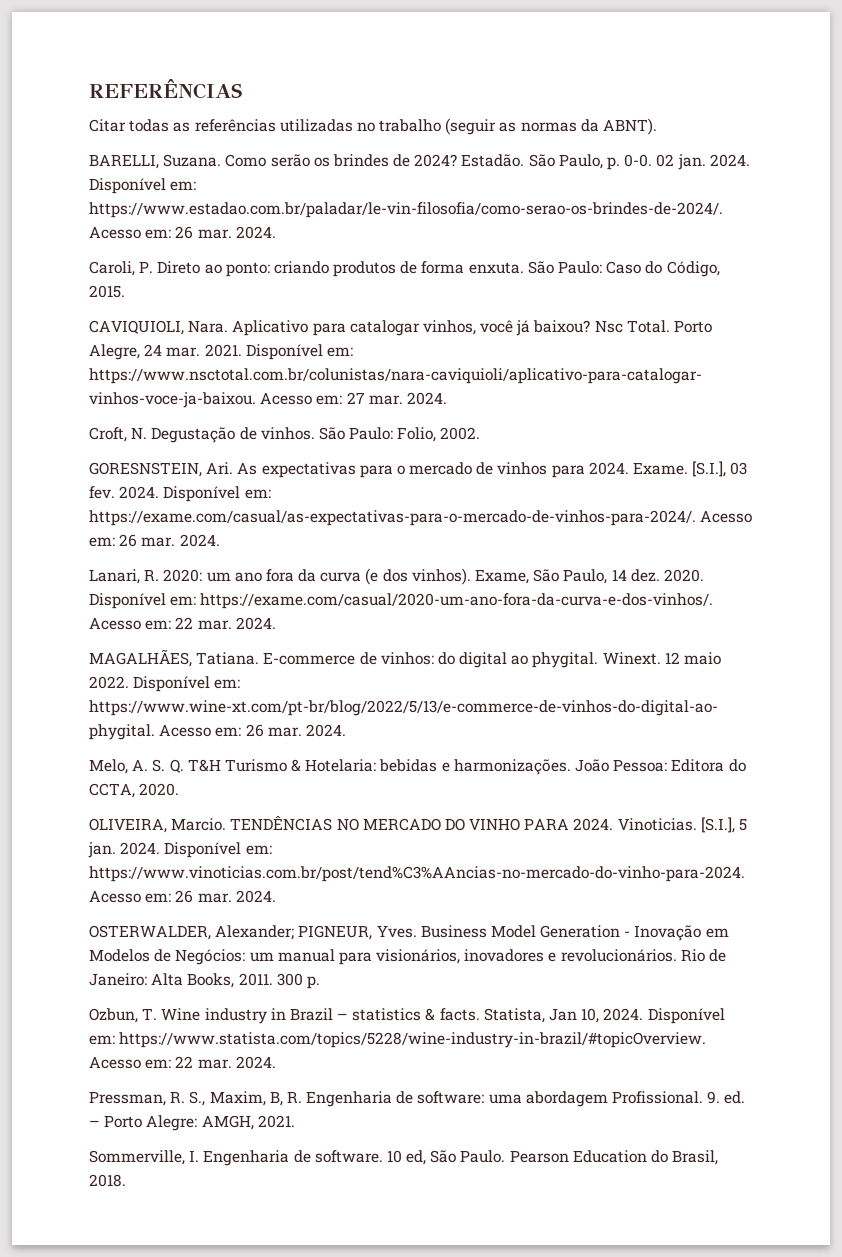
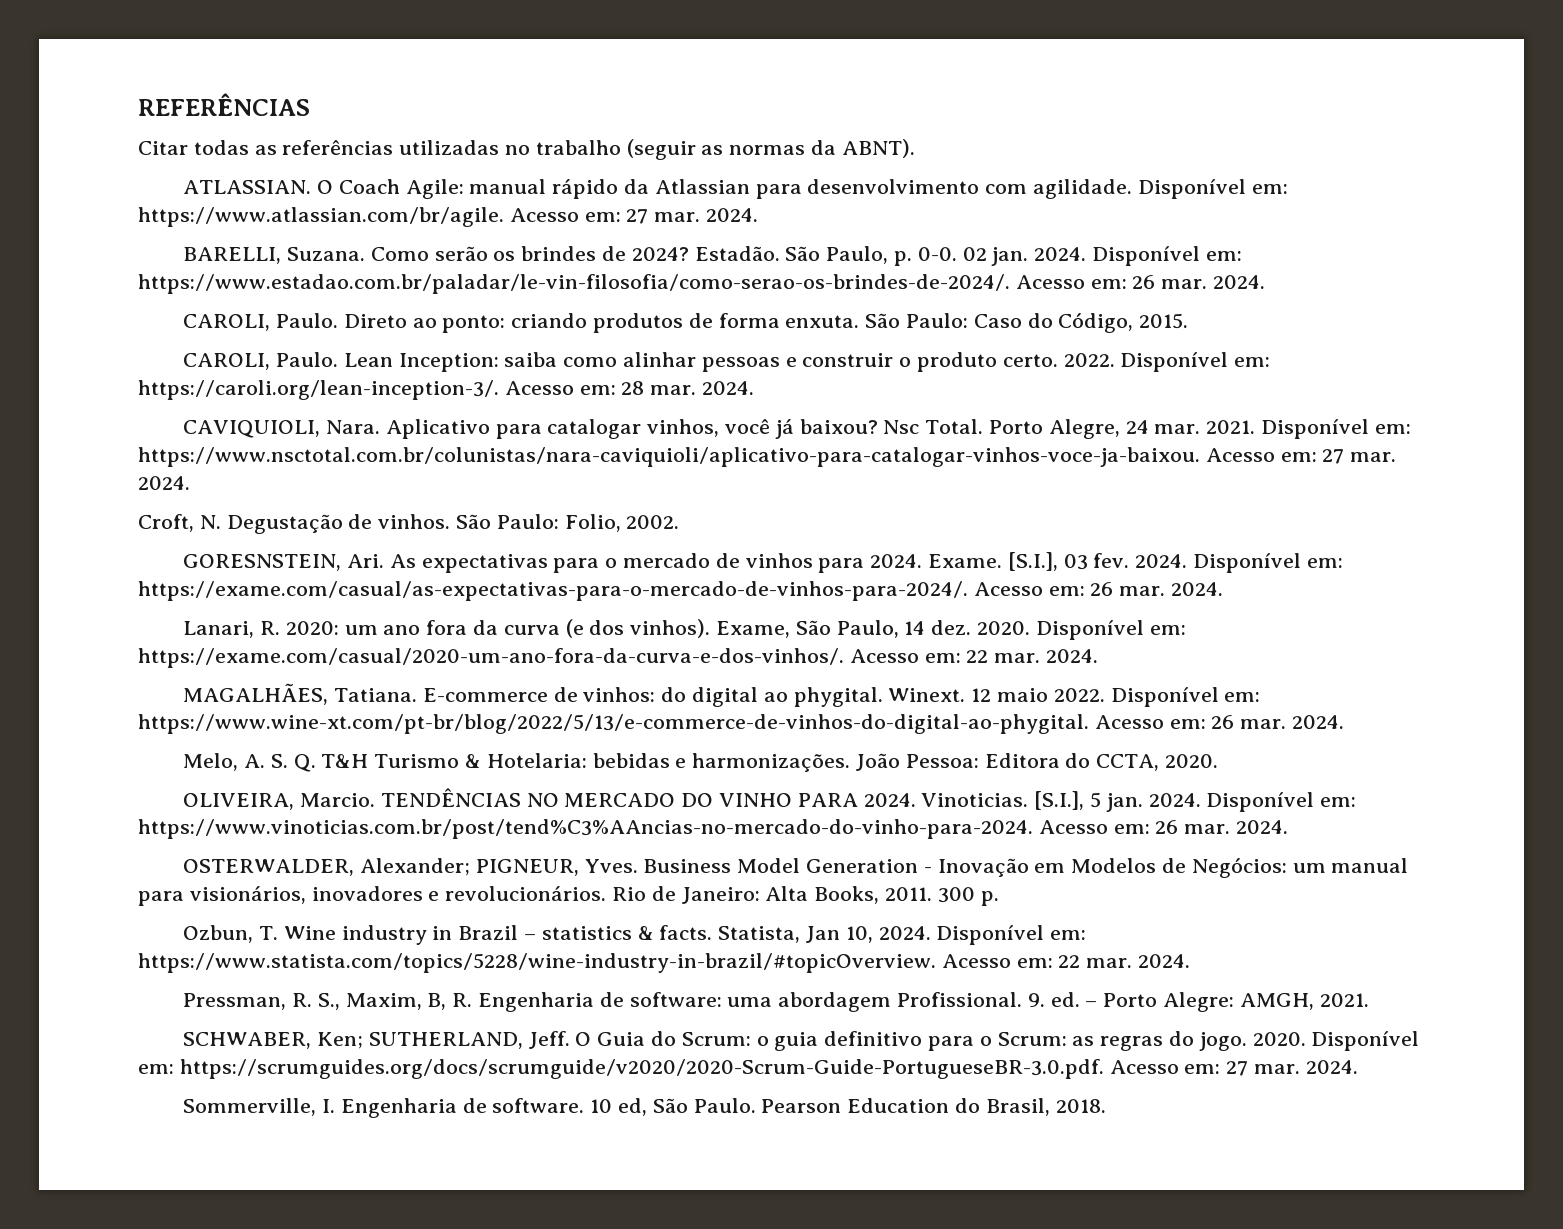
(658, 126) none -> [183,179,1288,199] [138,207,758,227] // ATLASSIAN. O Coach Agile: manual rápido da Atlassian para desenvolvimento com agilidade. Disponível em: https://www.atlassian.com/br/agile. Acesso em: 27 mar. 2024.
[89,261,154,276] Caroli, P. -> [183,313,338,331] CAROLI, Paulo.
(125, 291) none -> [183,352,1271,372] [138,380,754,400] // CAROLI, Paulo. Lean Inception: saiba como alinhar pessoas e construir o produto certo. 2022. Disponível em: https://caroli.org/lean-inception-3/. Acesso em: 28 mar. 2024.
(295, 1121) none -> [183,1031,1420,1051] [138,1059,1358,1079] // SCHWABER, Ken; SUTHERLAND, Jeff. O Guia do Scrum: o guia definitivo para o Scrum: as regras do jogo. 2020. Disponível em: https://scrumguides.org/docs/scrumguide/v2020/2020-Scrum-Guide-PortugueseBR-3.0.pdf. Acesso em: 27 mar. 2024.

